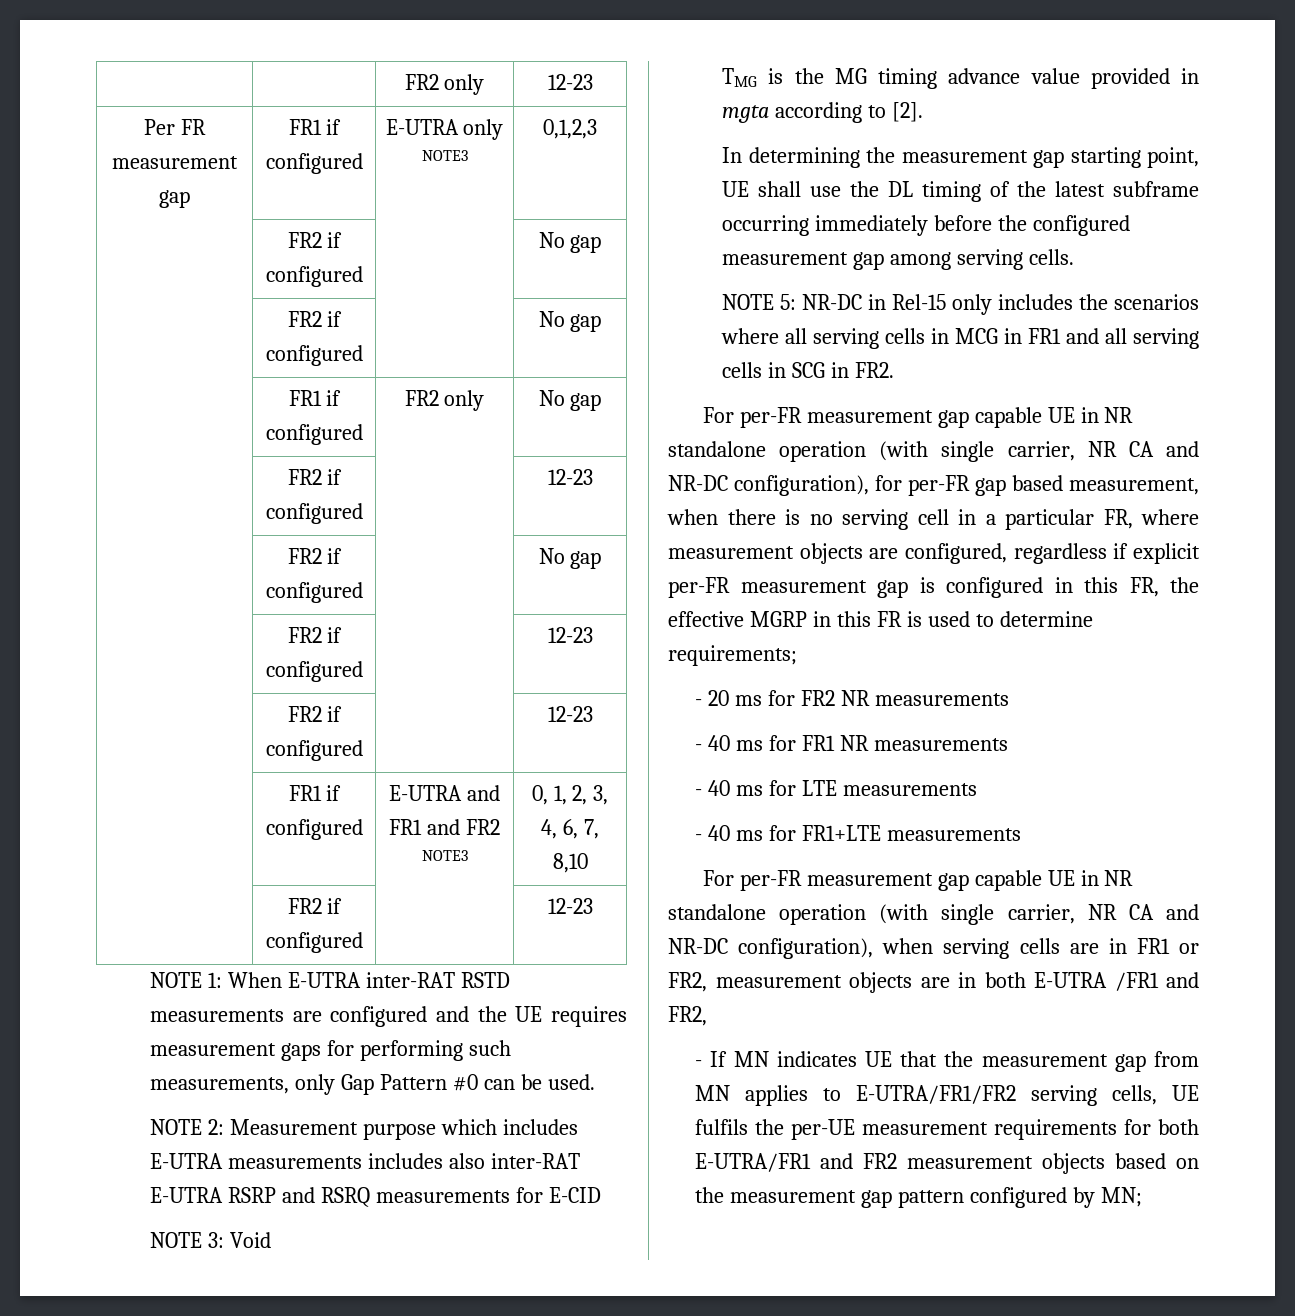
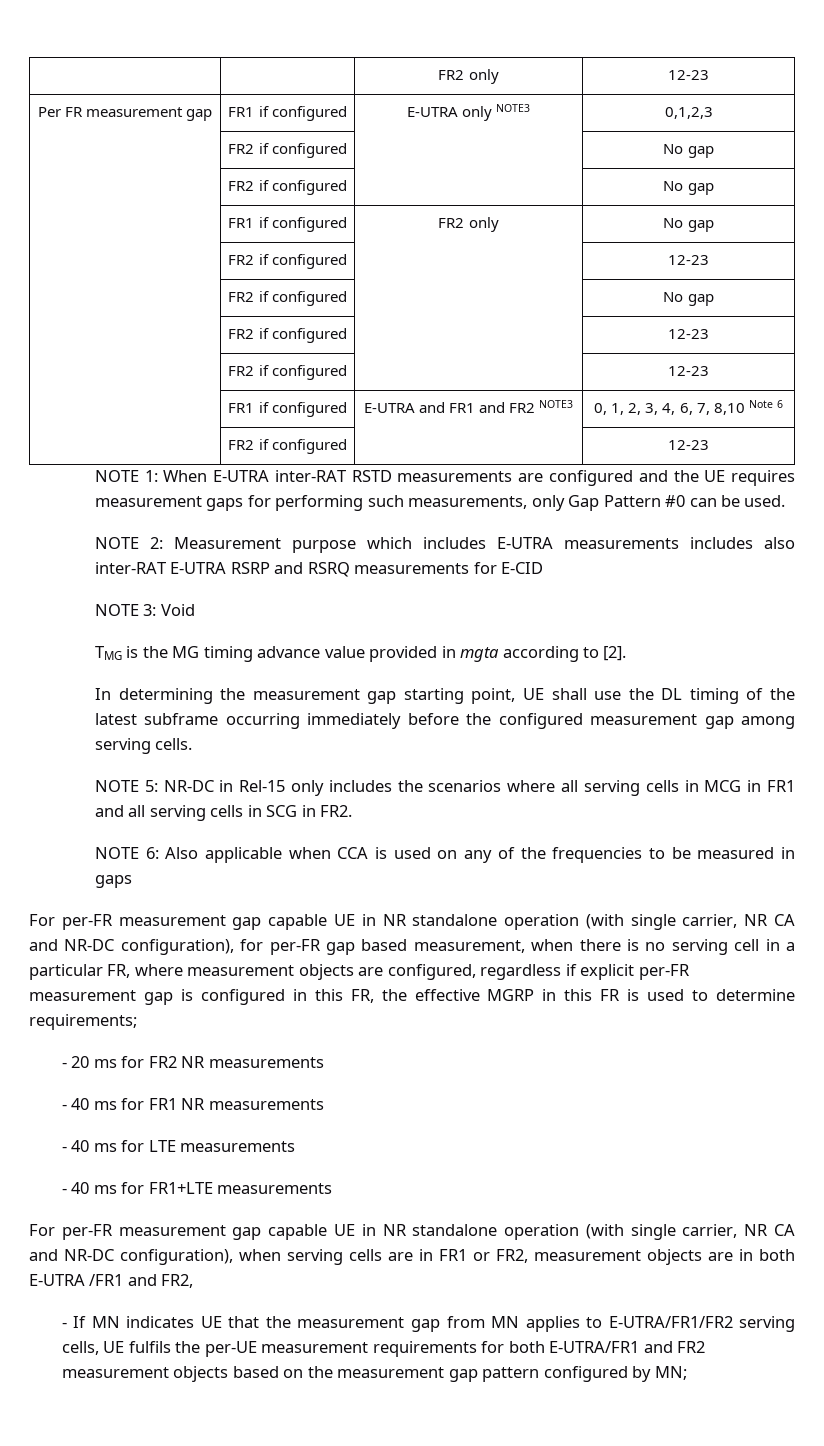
(588, 863) none -> [748,400,783,408] Note 6
(894, 370) none -> [94,847,796,863] [94,875,132,888] // NOTE 6: Also applicable when CCA is used on any of the frequencies to be measured in gaps

